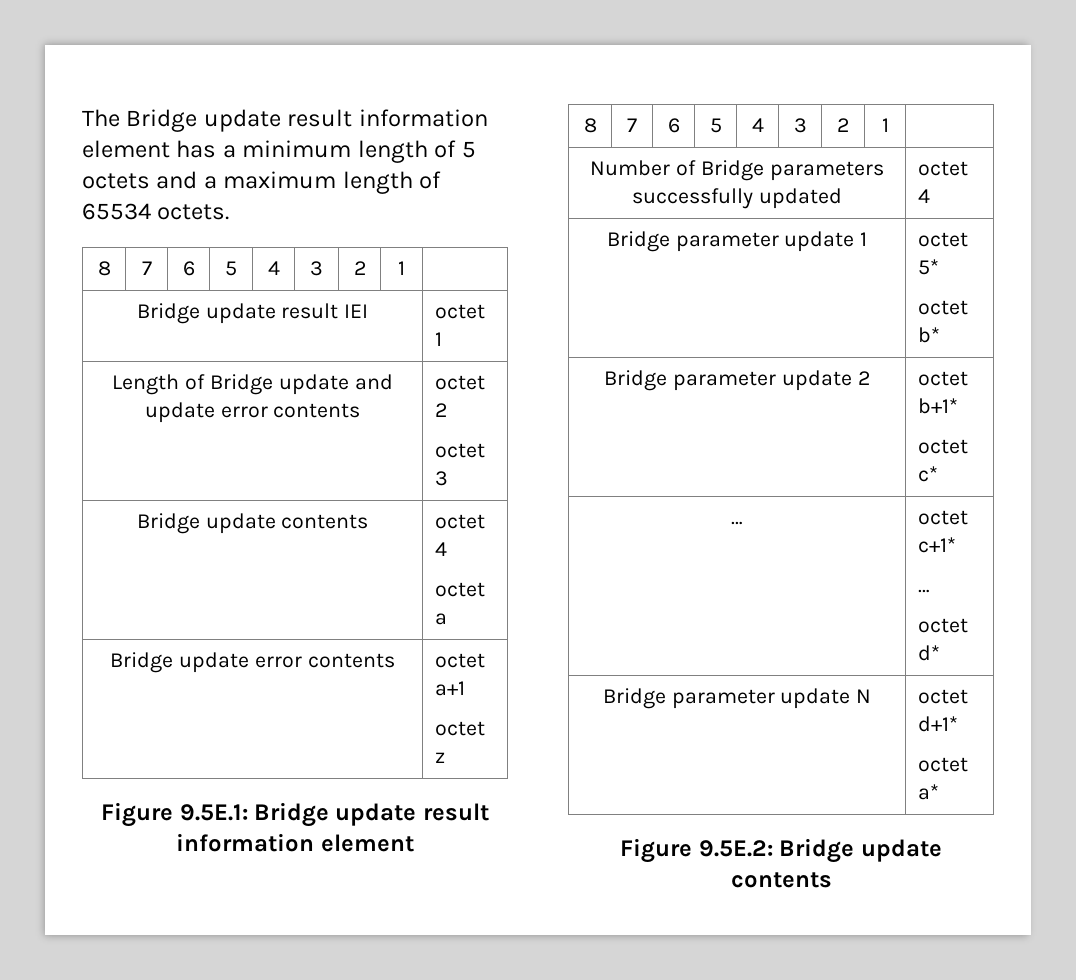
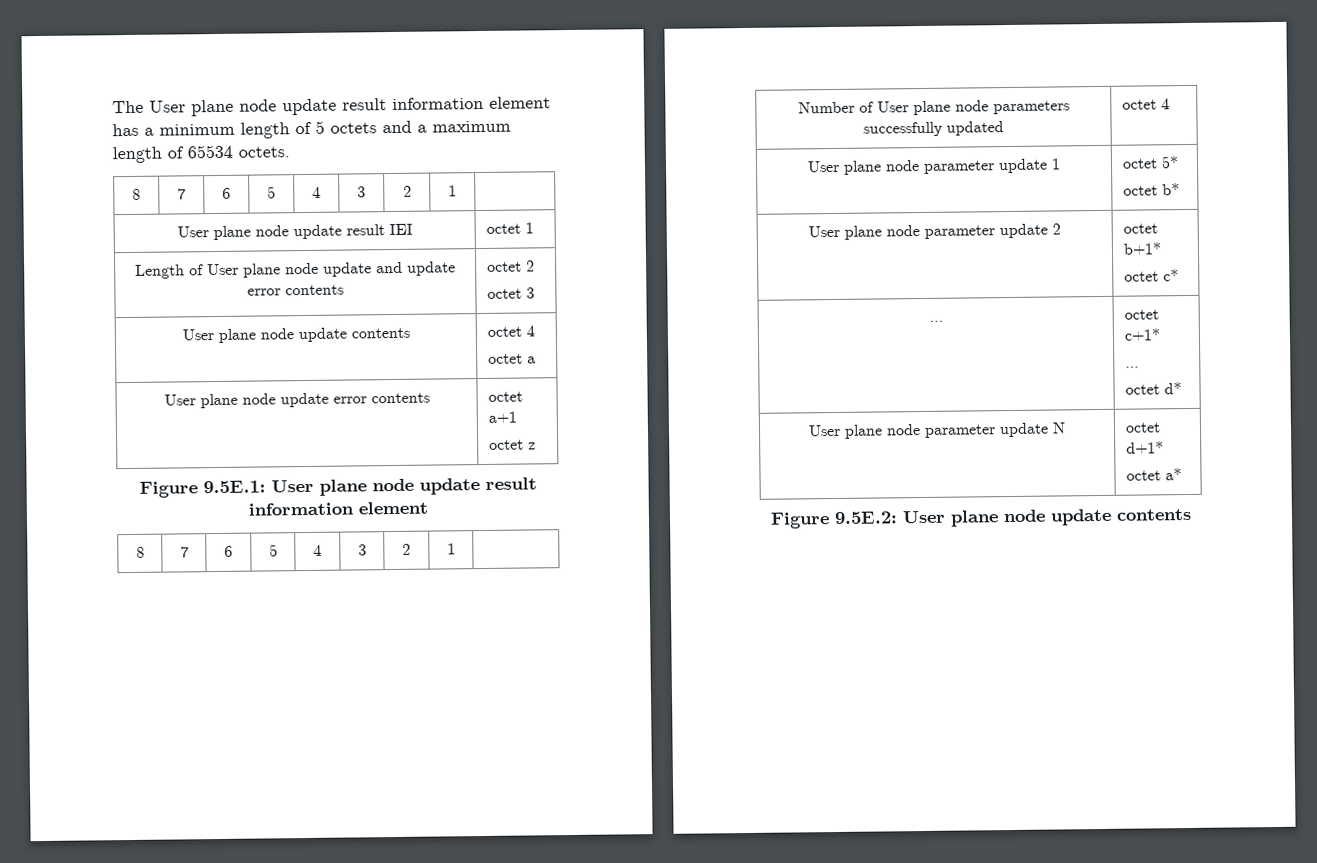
[126,109,198,132] Bridge -> [149,99,277,117] User plane node
[136,303,200,324] Bridge -> [176,225,289,241] User plane node
[210,374,273,395] Bridge -> [207,262,319,278] User plane node
[136,513,200,534] Bridge -> [181,328,294,343] User plane node
[110,652,174,673] Bridge -> [163,393,276,409] User plane node
[253,802,329,827] Bridge -> [270,478,414,496] User plane node
[700,160,764,181] Bridge -> [876,100,989,116] User plane node
[606,231,670,252] Bridge -> [807,160,920,175] User plane node
[604,370,668,391] Bridge -> [808,225,920,240] User plane node
[602,688,666,709] Bridge -> [808,424,921,439] User plane node
[779,838,855,863] Bridge -> [902,509,1046,527] User plane node

